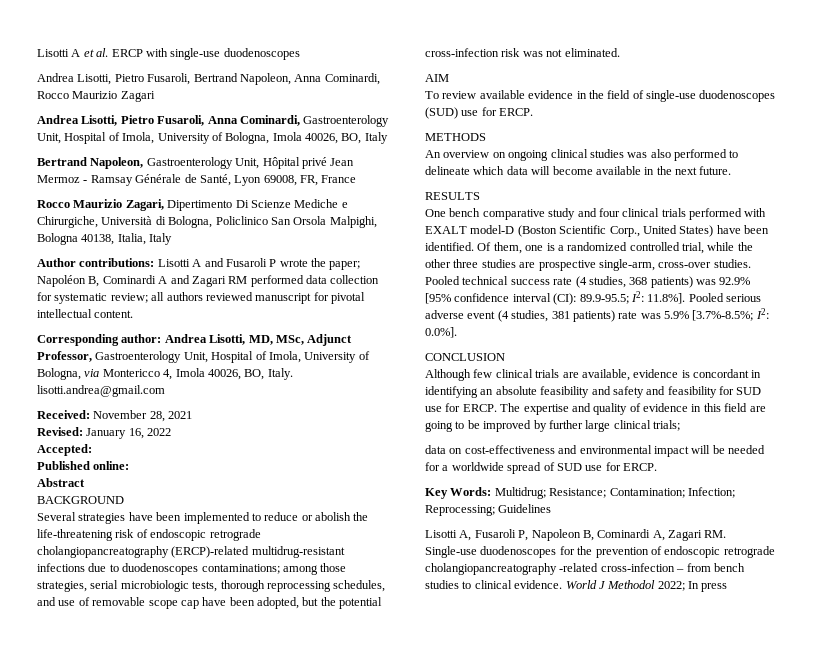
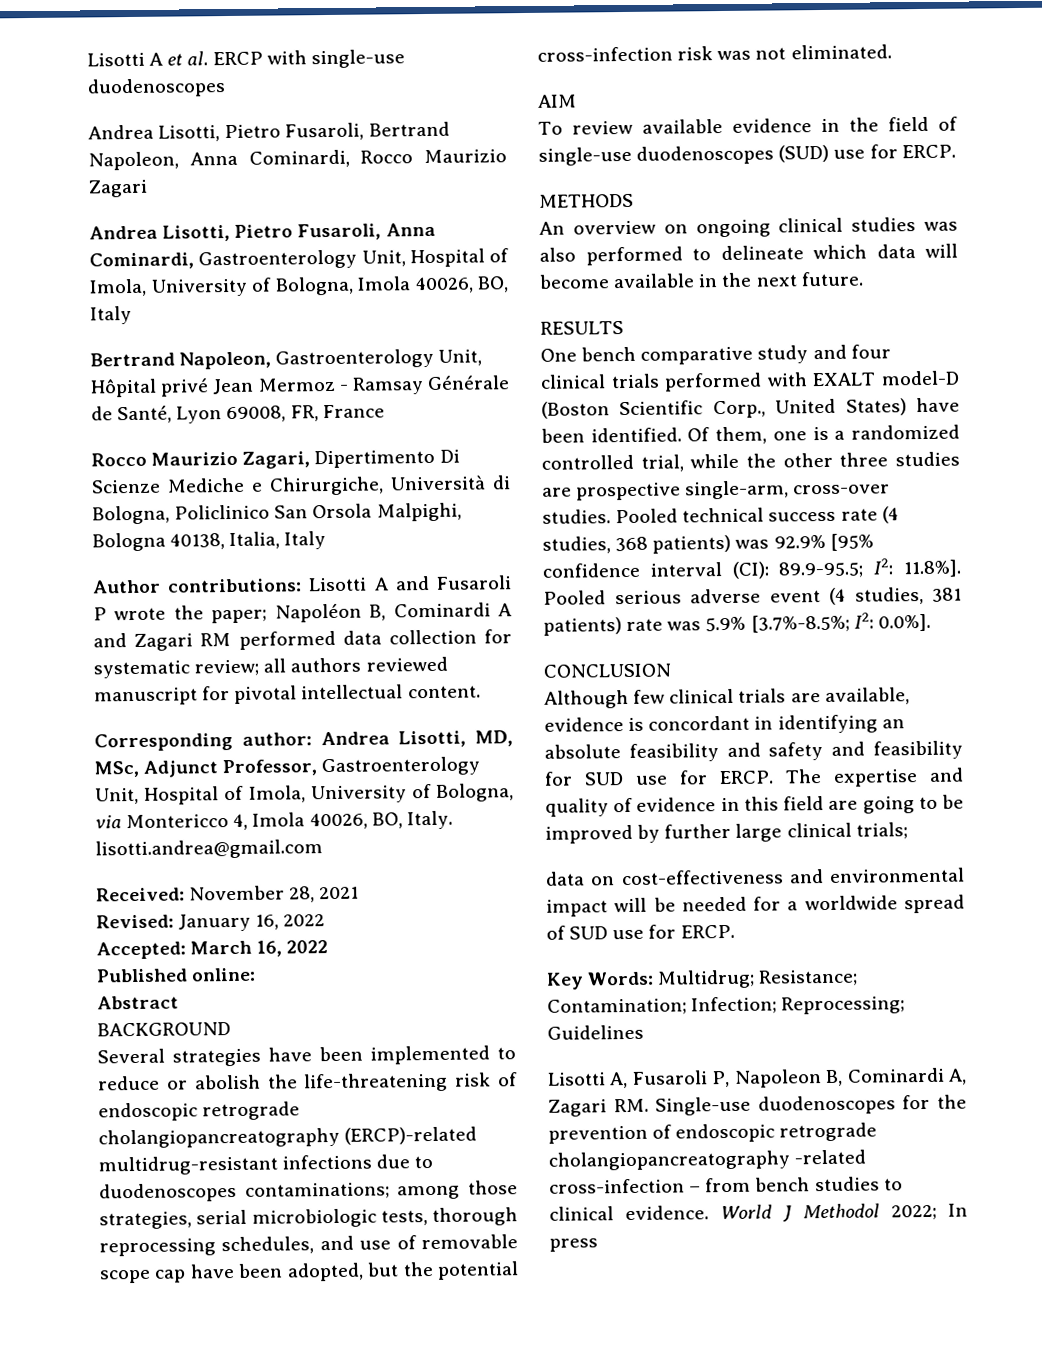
(92, 450) none -> [190,940,329,957] March 16, 2022

